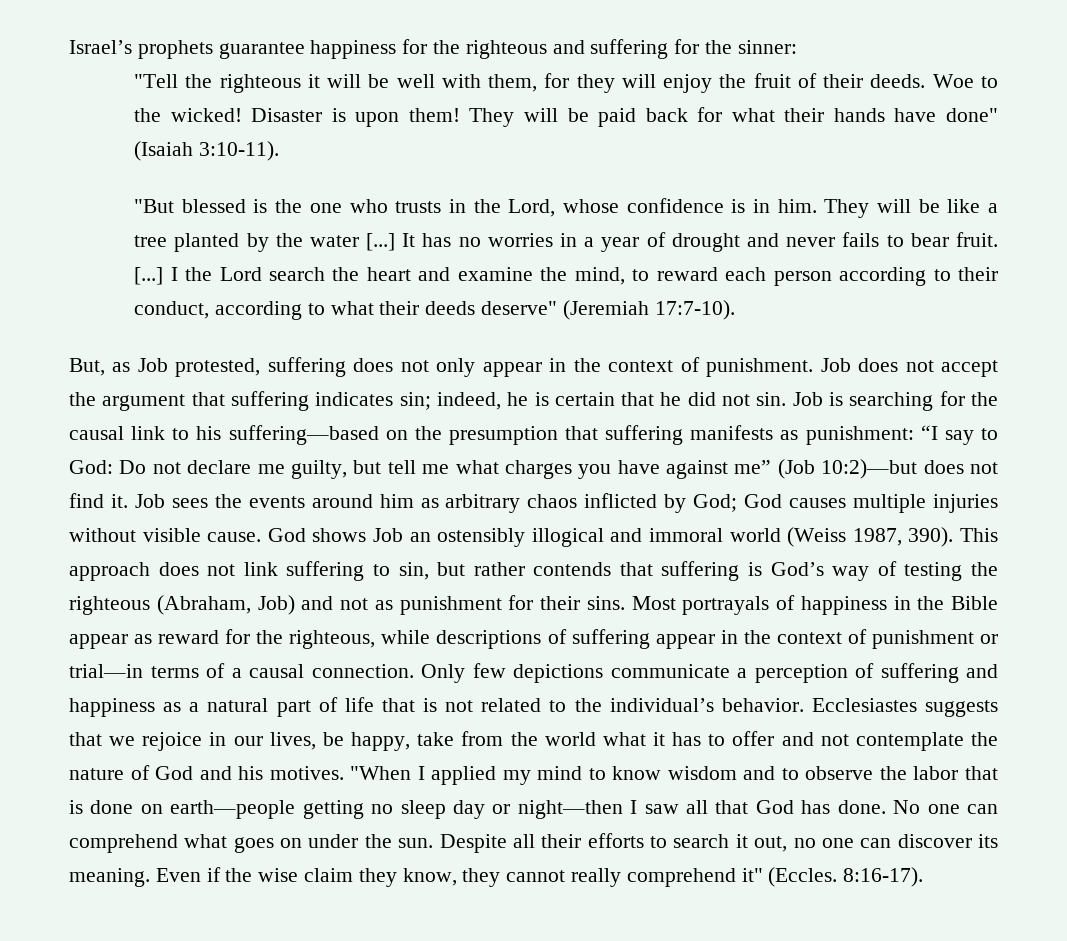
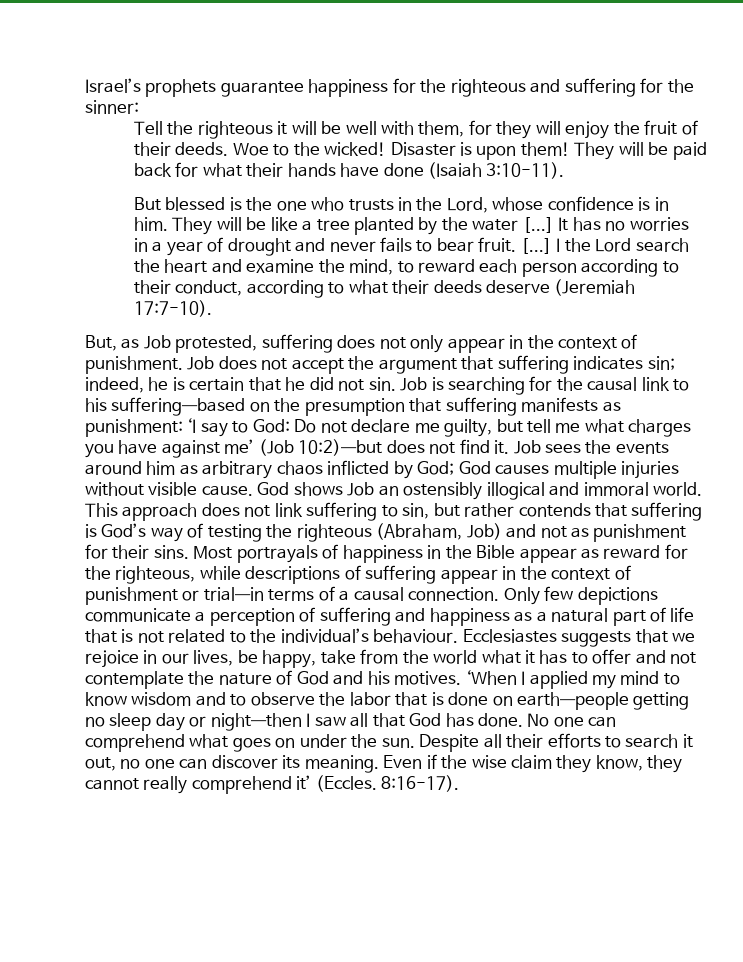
[134,74,179,88] "Tell -> [133,121,163,135] Tell
[946,108,999,122] done" -> [383,163,424,177] done
[134,199,175,213] "But -> [133,197,161,211] But
[480,301,557,315] deserve" -> [486,280,551,294] deserve
[920,425,938,440] “I -> [187,418,197,433] ‘I
[734,460,772,474] me” -> [224,439,255,454] me’
[729,527,954,547] world (Weiss 1987, 390). -> [652,482,702,496] world.
[721,698,804,712] behavior. -> [373,629,459,643] behaviour.
[350,766,412,780] "When -> [465,670,517,685] ‘When
[741,868,763,882] it" -> [296,775,312,790] it’

